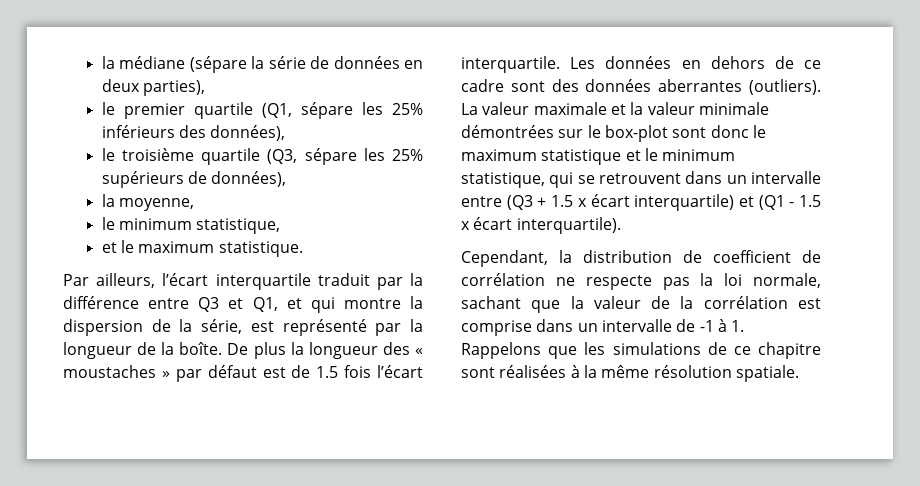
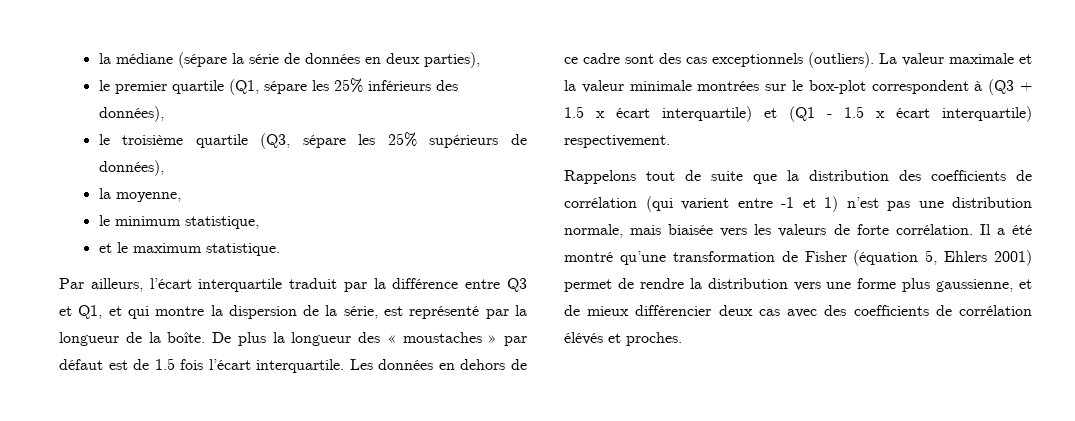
[585,79,743,92] données aberrantes -> [686,53,803,67] cas exceptionnels
[461,125,554,138] démontrées -> [697,81,760,91] montrées
[672,125,766,138] [461,148,736,165] [461,171,821,188] [461,196,502,207] sont donc le maximum statistique et le minimum statistique, qui se retrouvent dans un intervalle entre -> [871,80,983,94] correspondent à
[516,217,621,234] [461,250,821,267] [461,273,821,290] [461,296,821,313] [461,319,745,336] [461,342,822,359] [461,365,799,382] interquartile). // Cependant, la distribution de coefficient de corrélation ne respecte pas la loi normale, sachant que la valeur de la corrélation est comprise dans un intervalle de -1 à 1. Rappelons que les simulations de ce chapitre sont réalisées à la même résolution spatiale. -> [942,106,1032,122] [564,135,670,148] [564,170,1032,184] [564,196,1032,212] [564,224,1032,238] [564,250,1032,266] [564,278,1032,292] [564,305,1032,318] [564,332,682,346] interquartile) respectivement. // Rappelons tout de suite que la distribution des coefficients de corrélation (qui varient entre -1 et 1) n’est pas une distribution normale, mais biaisée vers les valeurs de forte corrélation. Il a été montré qu’une transformation de Fisher (équation 5, Ehlers 2001) permet de rendre la distribution vers une forme plus gaussienne, et de mieux différencier deux cas avec des coefficients de corrélation élévés et proches.

